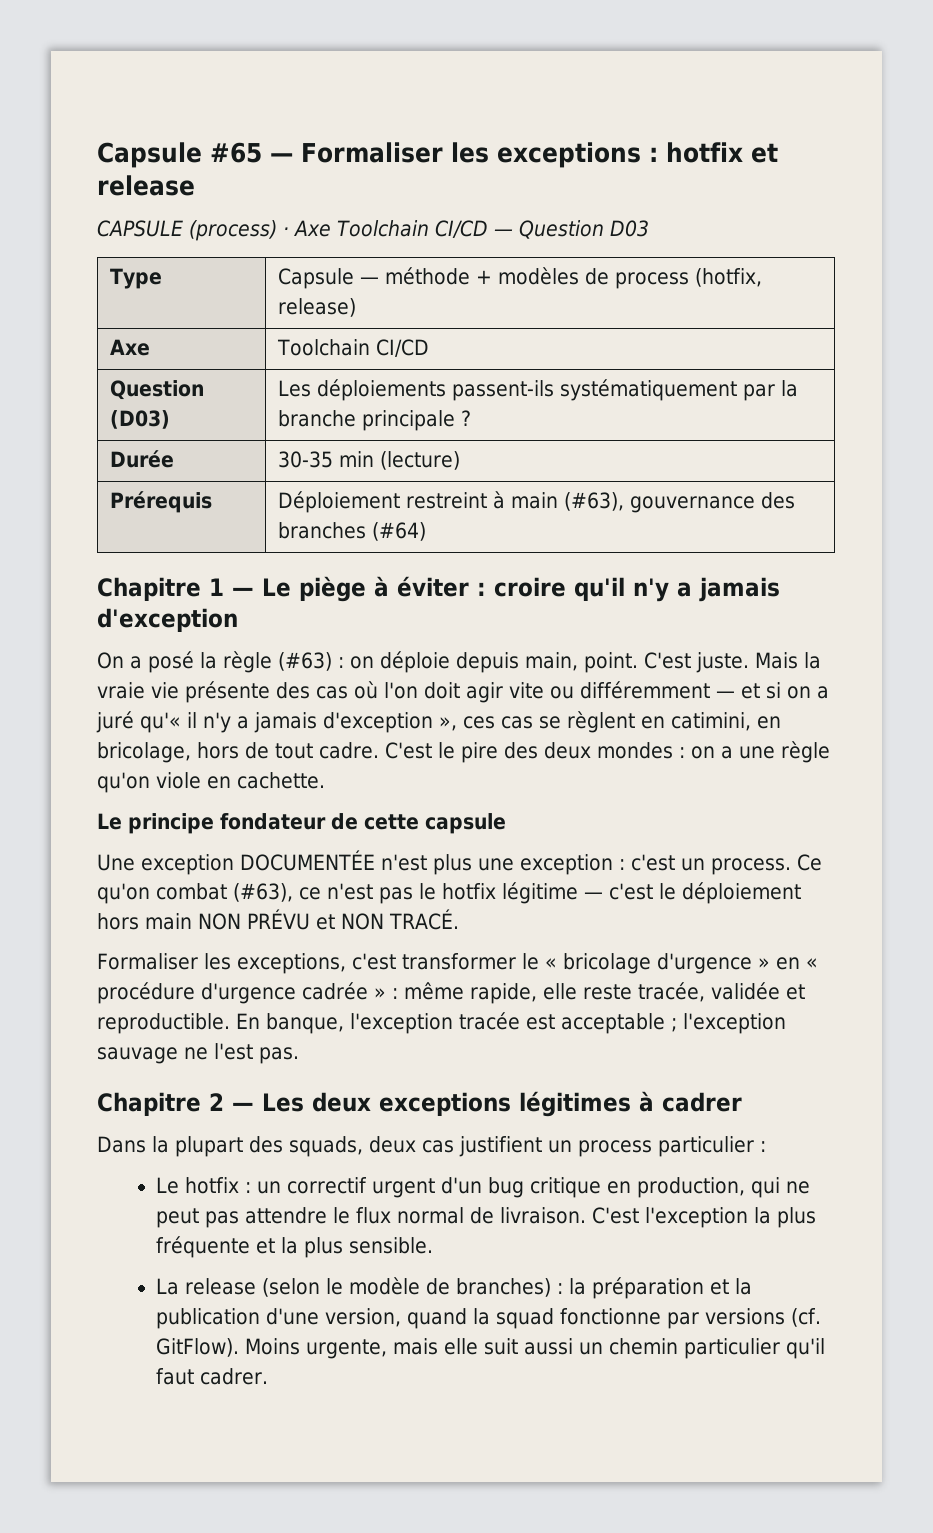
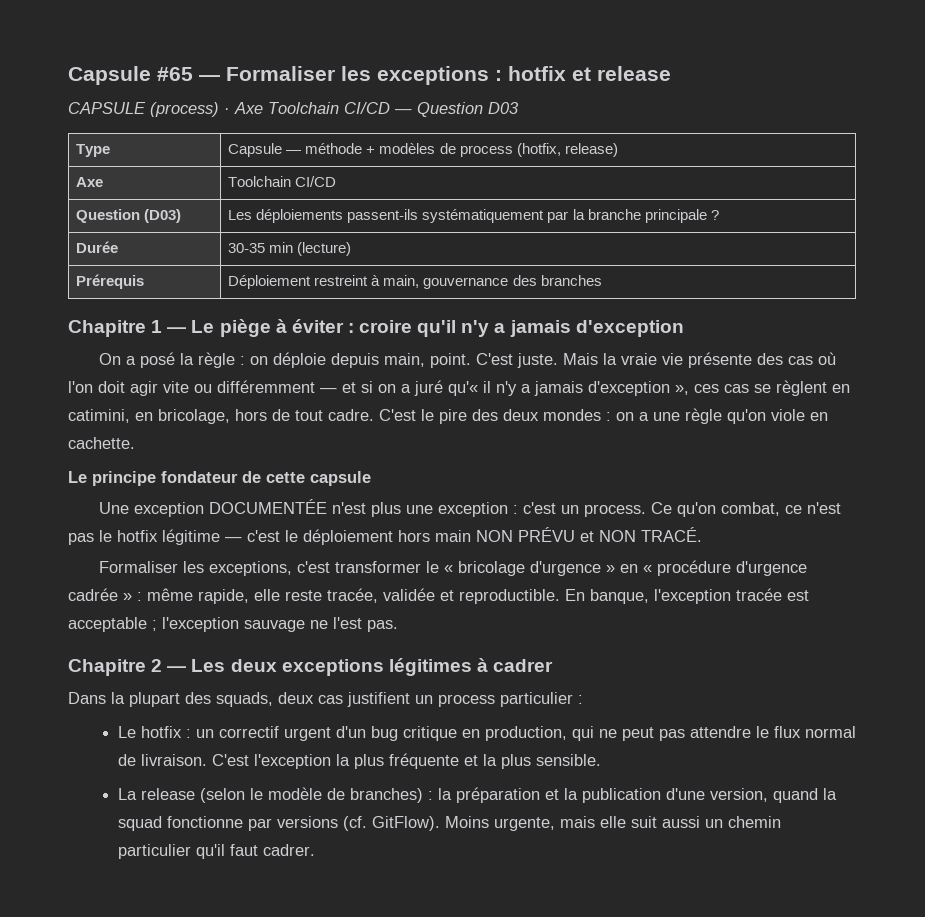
[510,492,624,511] main (#63), -> [383,275,420,288] main,
[371,522,426,541] (#64) -> (602, 280) none
[278,652,332,671] (#63) -> (235, 360) none
[156,883,293,902] combat (#63), -> [720,502,780,516] combat,

